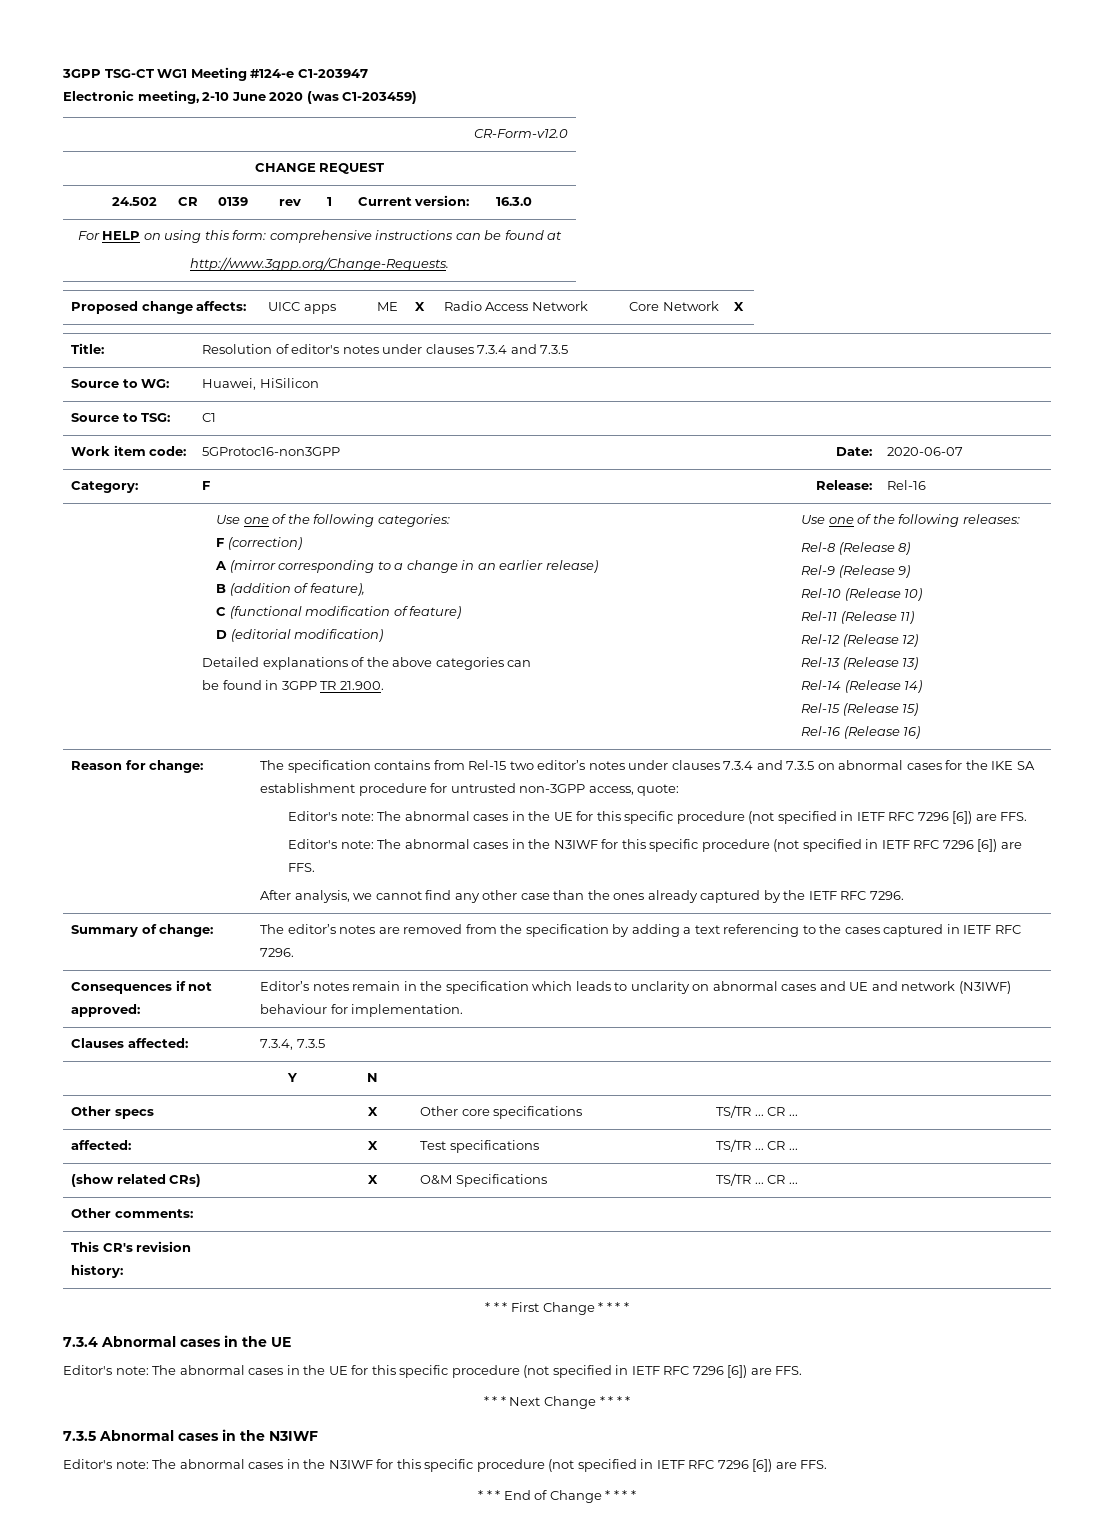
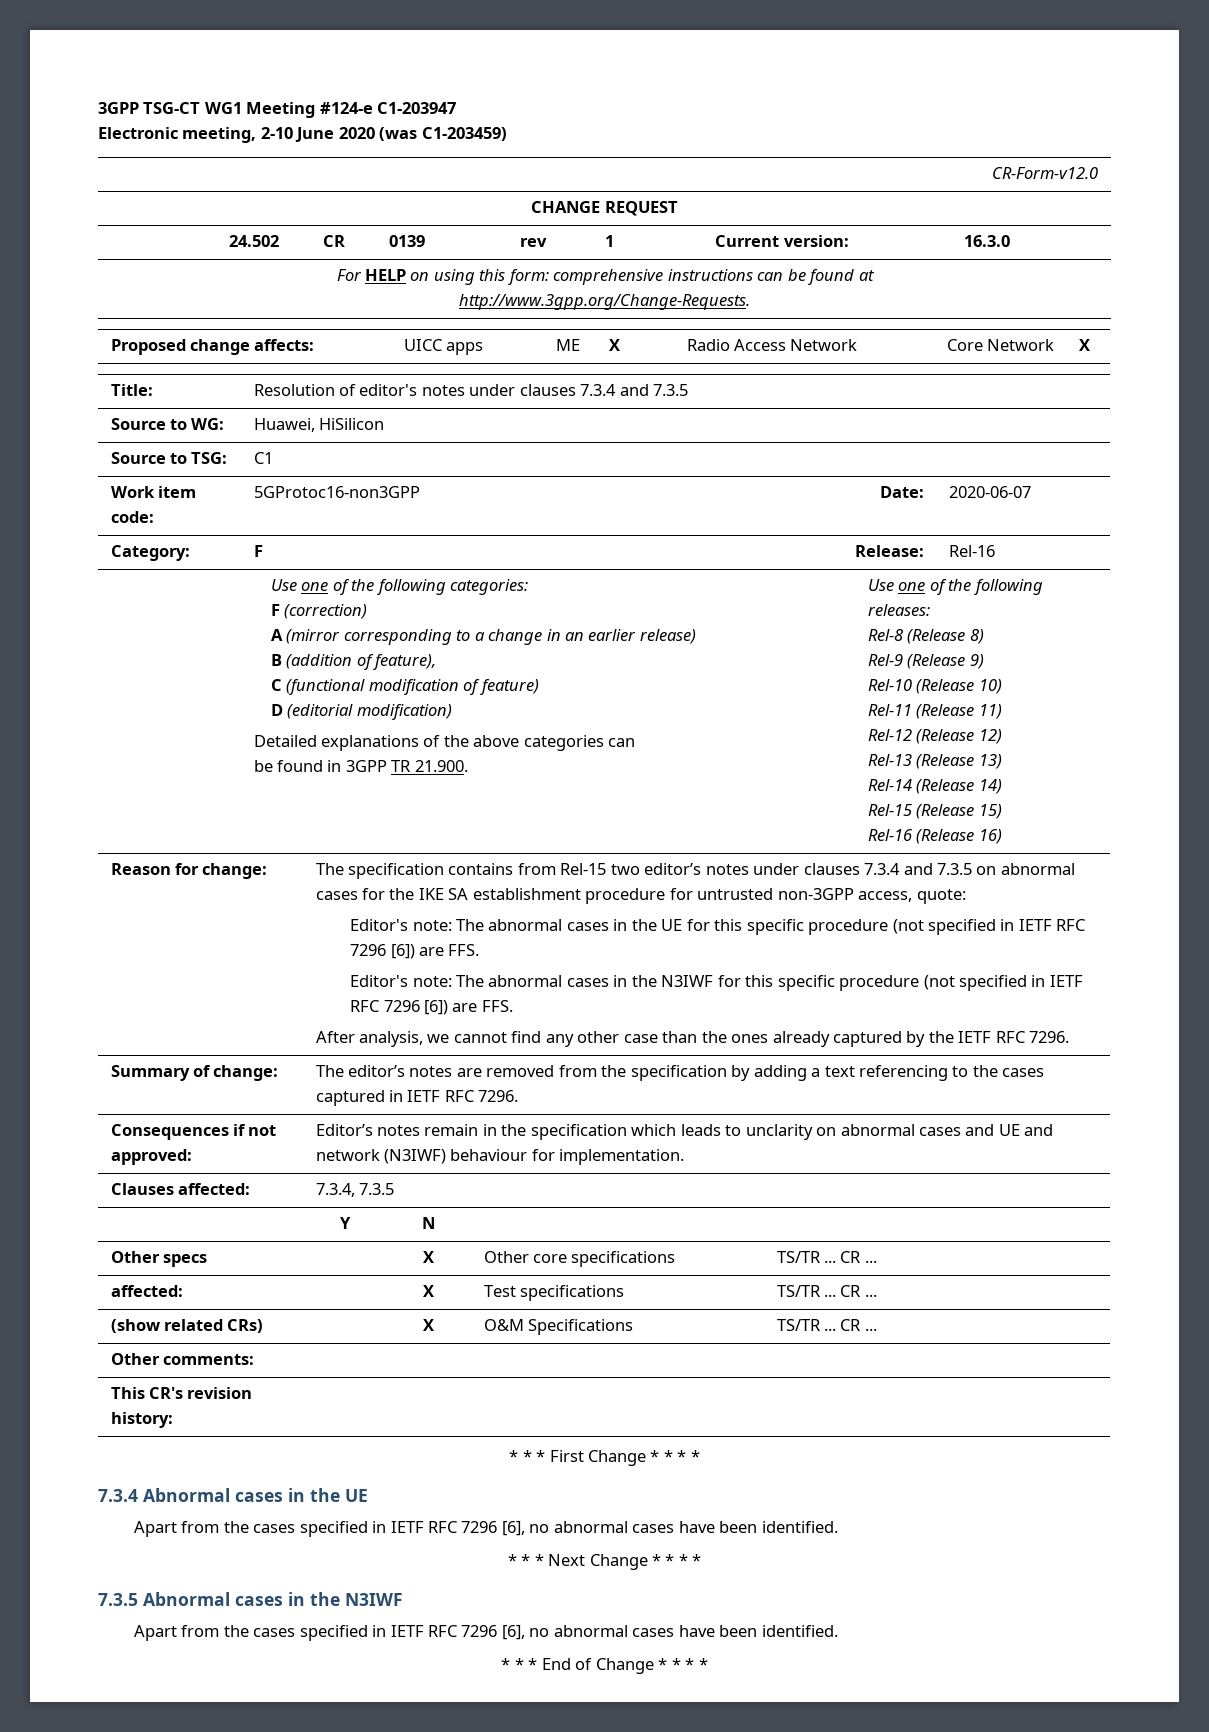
[63,1365,803,1378] Editor's note: The abnormal cases in the UE for this specific procedure (not specified in IETF RFC 7296 [6]) are FFS. -> [133,1521,838,1537] Apart from the cases specified in IETF RFC 7296 [6], no abnormal cases have been identified.
[63,1459,828,1472] Editor's note: The abnormal cases in the N3IWF for this specific procedure (not specified in IETF RFC 7296 [6]) are FFS. -> [133,1625,838,1641] Apart from the cases specified in IETF RFC 7296 [6], no abnormal cases have been identified.

